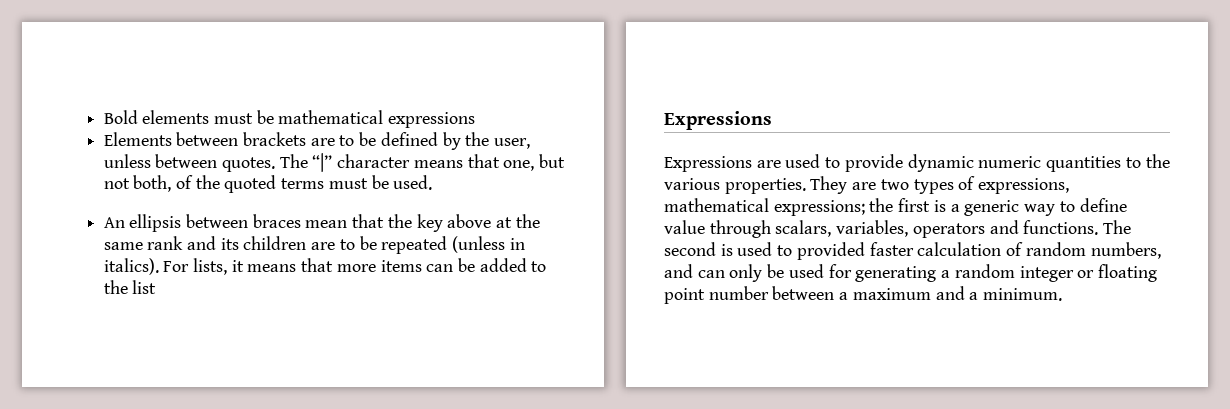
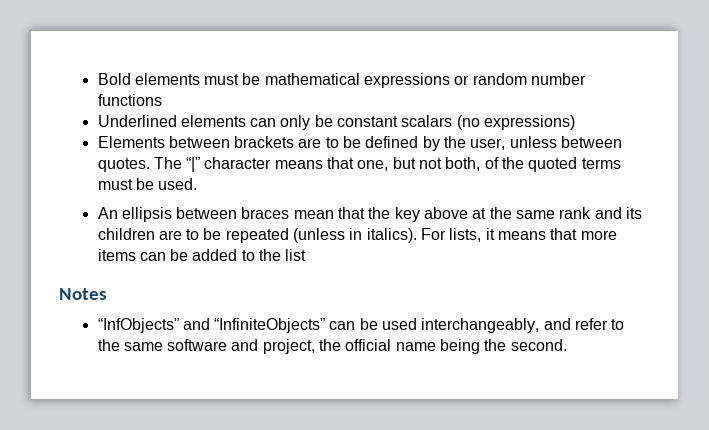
(476, 120) none -> [454,73,587,85] [97,94,162,106] [97,115,576,130] or random number functions // Underlined elements can only be constant scalars (no expressions)
[664,111,772,130] [664,154,1170,172] [664,176,1070,194] [664,198,1127,216] [664,220,1132,238] [664,242,1161,260] [664,264,1157,282] [664,286,1063,304] Expressions // Expressions are used to provide dynamic numeric quantities to the various properties. They are two types of expressions, mathematical expressions; the first is a generic way to define value through scalars, variables, operators and functions. The second is used to provided faster calculation of random numbers, and can only be used for generating a random integer or floating point number between a maximum and a minimum. -> [59,288,107,300] [97,318,625,333] [97,339,567,354] Notes // “InfObjects” and “InfiniteObjects” can be used interchangeably, and refer to the same software and project, the official name being the second.

